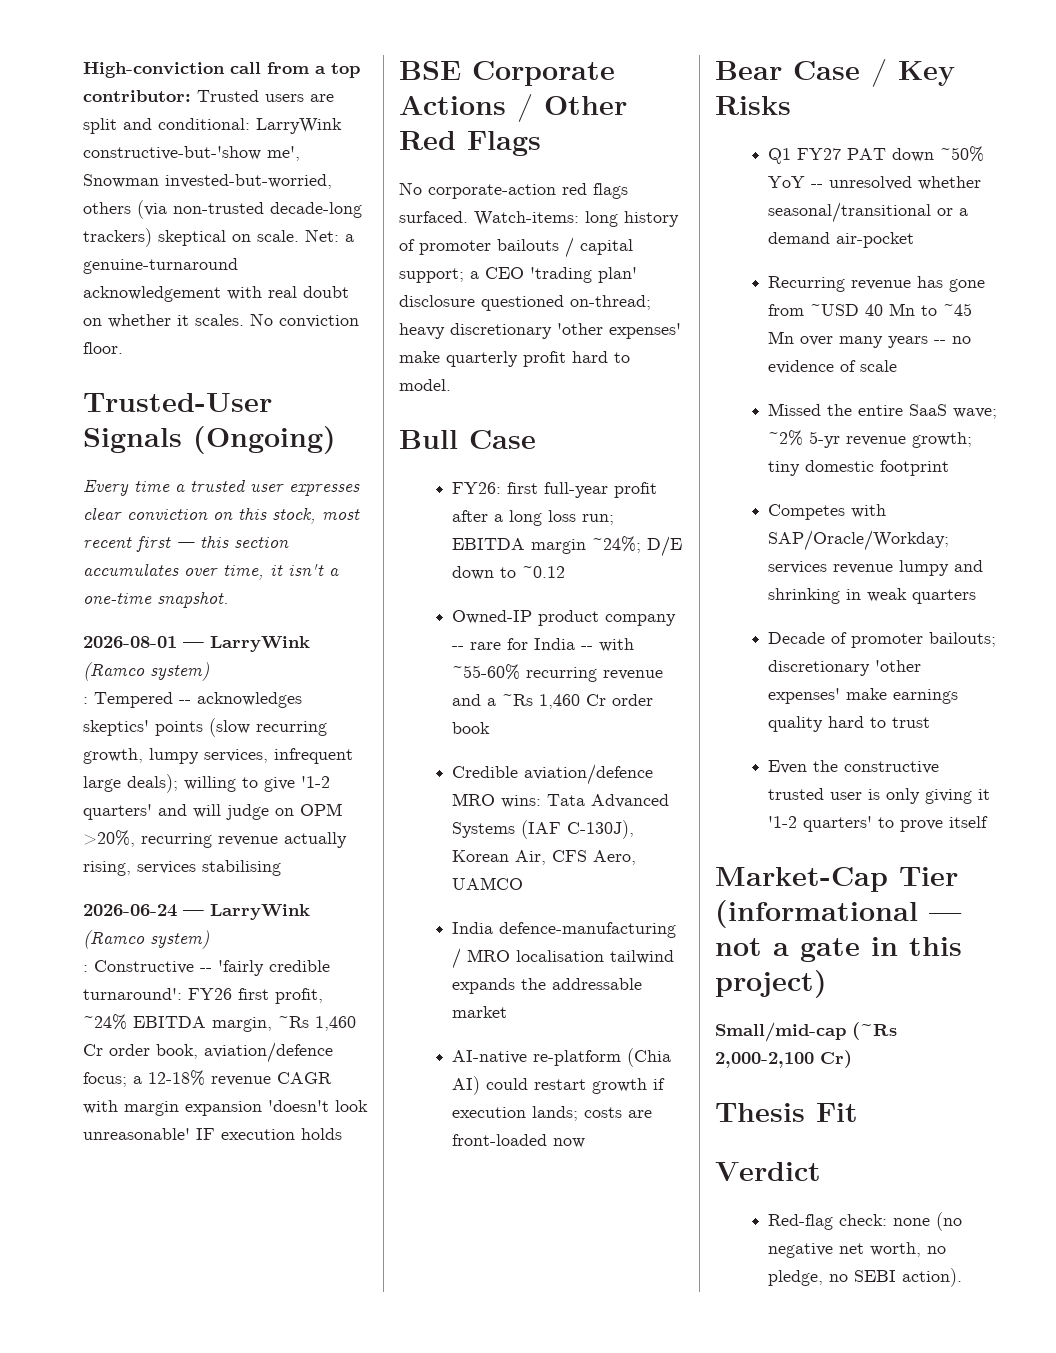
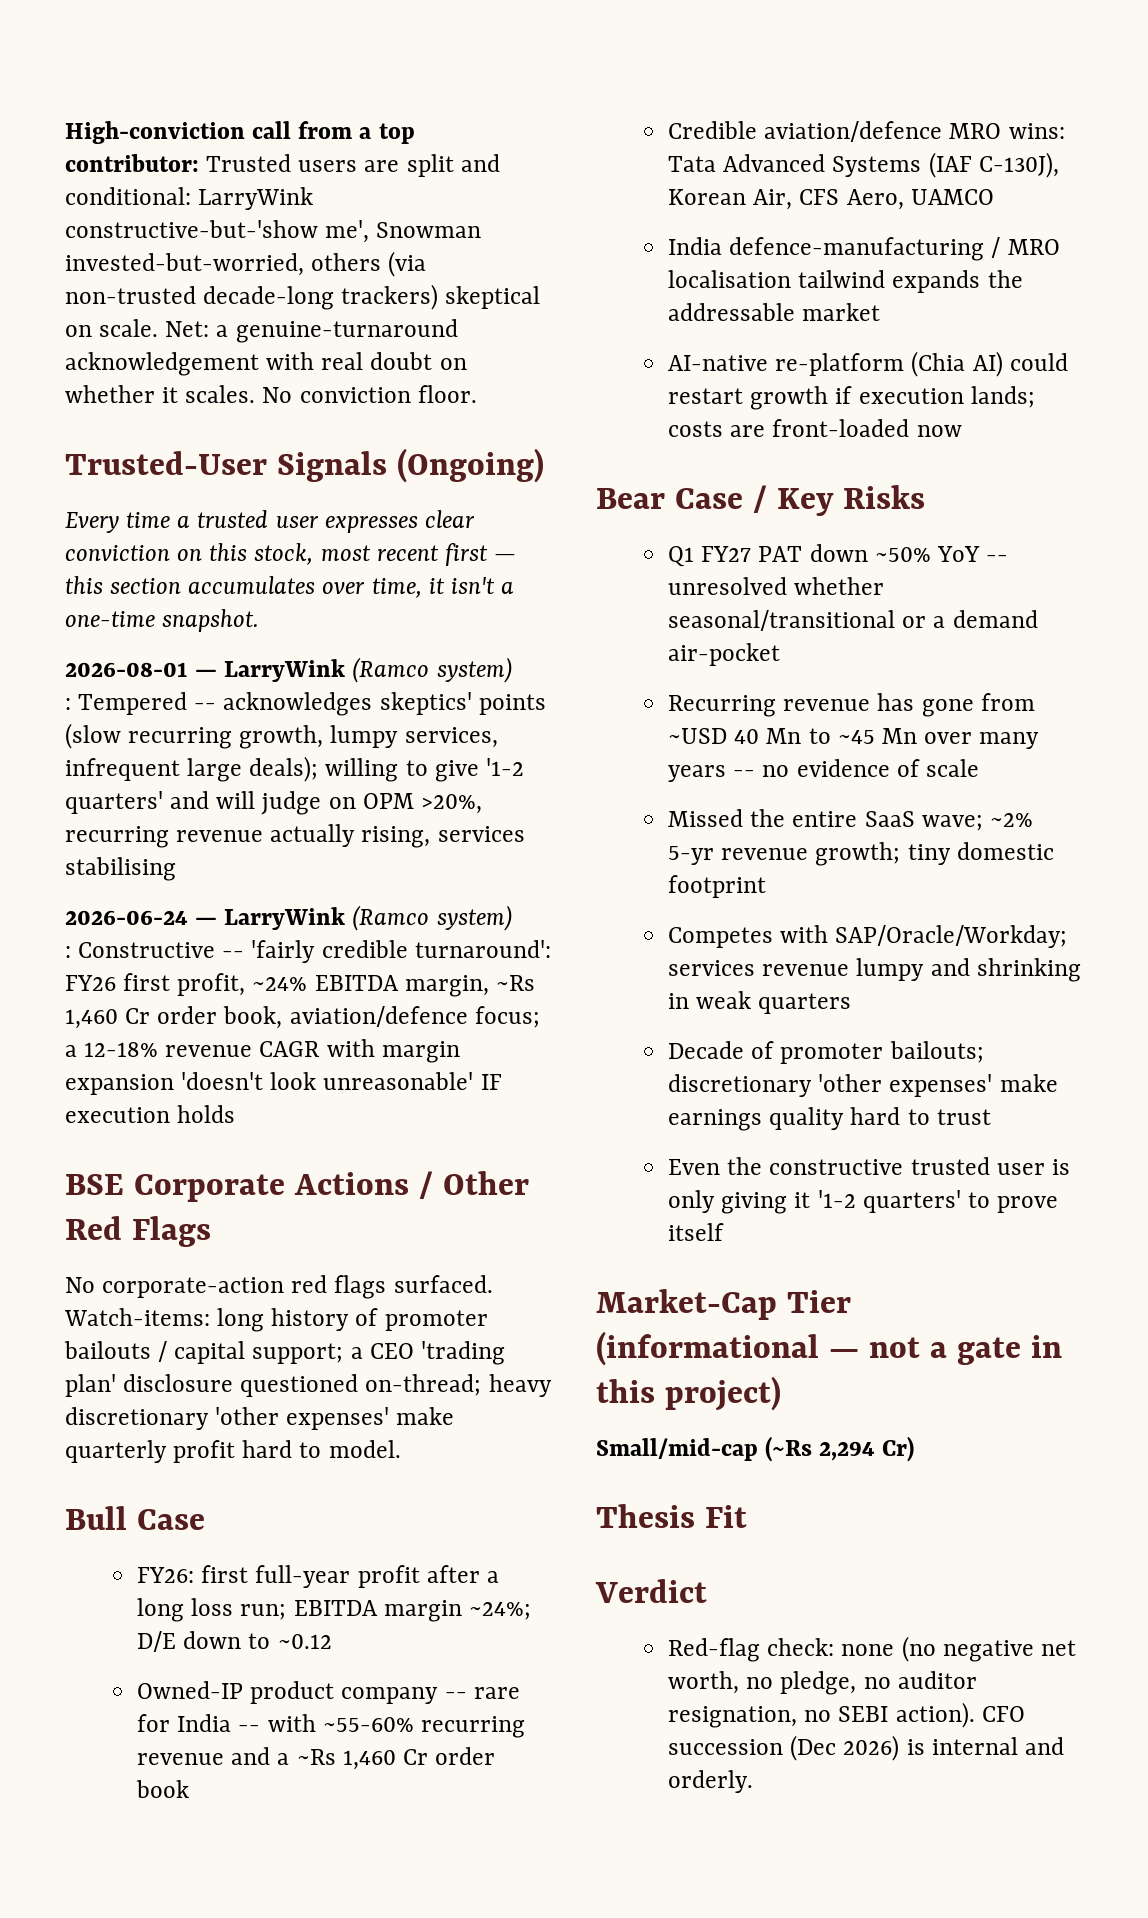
[715,1052,814,1068] 2,000-2,100 -> [819,1441,876,1461] 2,294
[854,1268,963,1287] SEBI action). -> [897,1671,977,1689] [668,1702,1025,1728] [668,1735,1064,1761] [668,1770,754,1793] auditor resignation, no SEBI action). CFO succession (Dec 2026) is internal and orderly.

